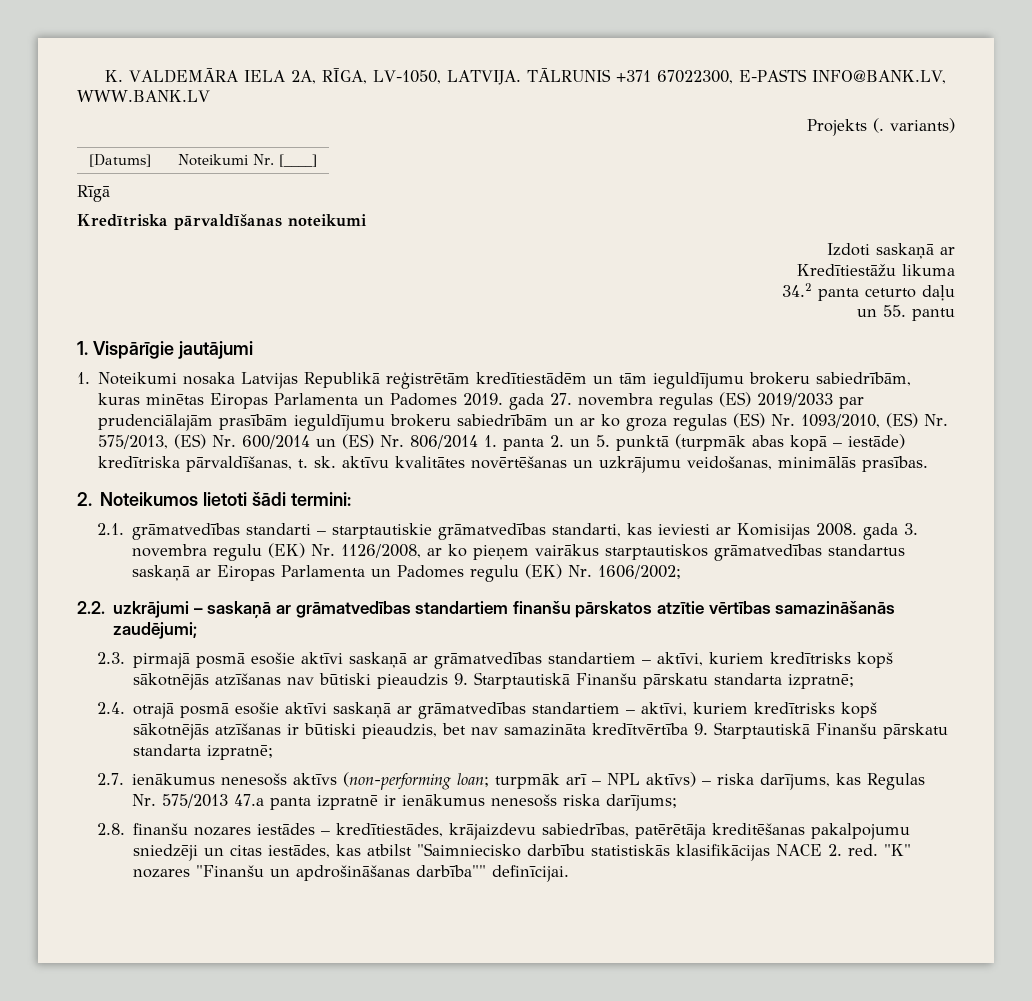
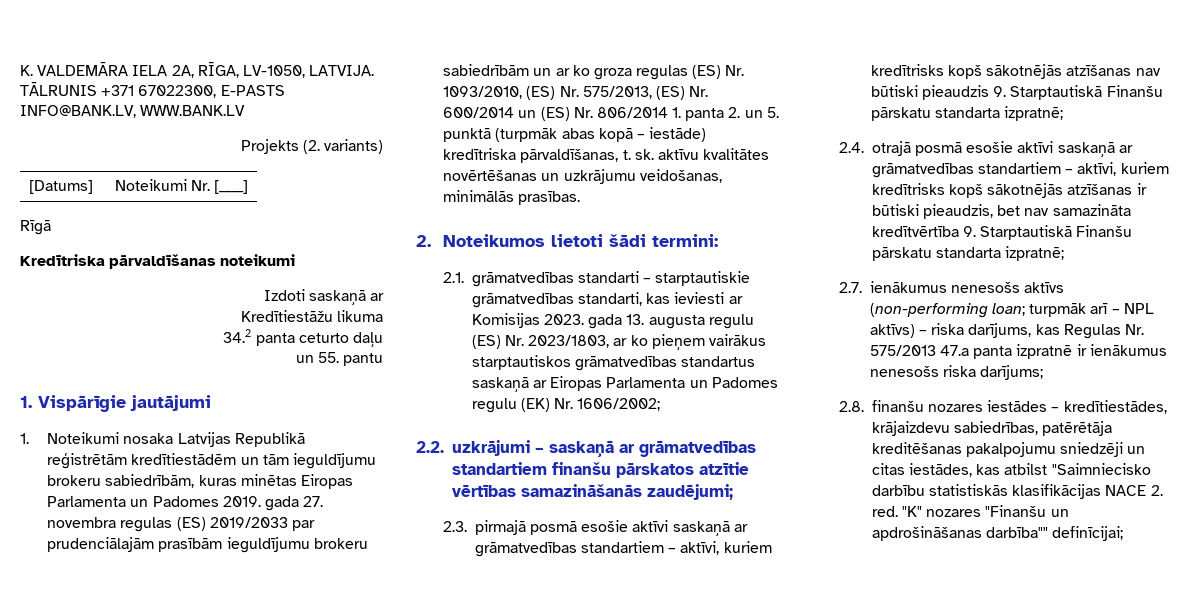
[873,118,884,133] (. -> [302,140,320,154] (2.
[816,523,919,540] [132,543,422,561] 2008. gada 3. novembra regulu (EK) Nr. 1126/2008, -> [544,314,754,329] [471,335,610,349] 2023. gada 13. augusta regulu (ES) Nr. 2023/1803,
[492,865,570,882] definīcijai. -> [1052,526,1124,541] definīcijai;

